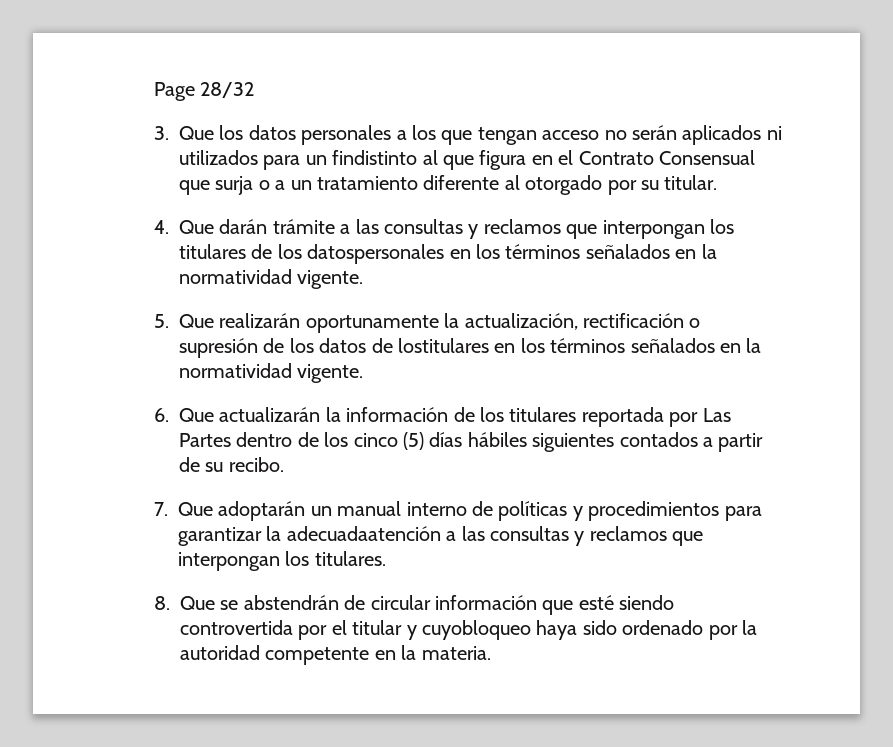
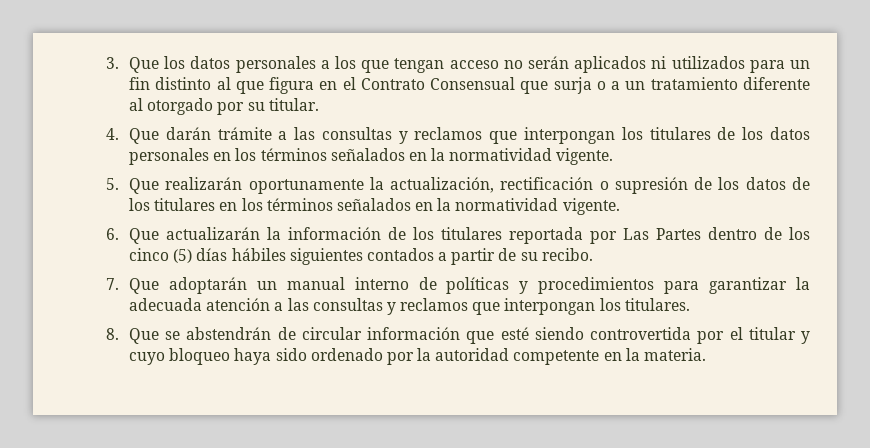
[154,82,255,101] Page 28/32 // -> (105, 63) none
[332,150,418,165] findistinto -> [128,77,212,90] fin distinto
[307,244,445,264] datospersonales -> [770,127,811,140] [128,148,209,165] datos personales
[398,338,490,353] lostitulares -> [128,198,216,211] los titulares
[286,526,441,541] adecuadaatención -> [128,298,271,311] adecuada atención
[422,620,532,640] cuyobloqueo -> [128,348,231,365] cuyo bloqueo

